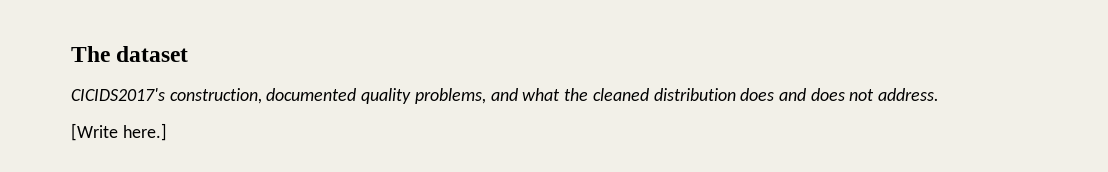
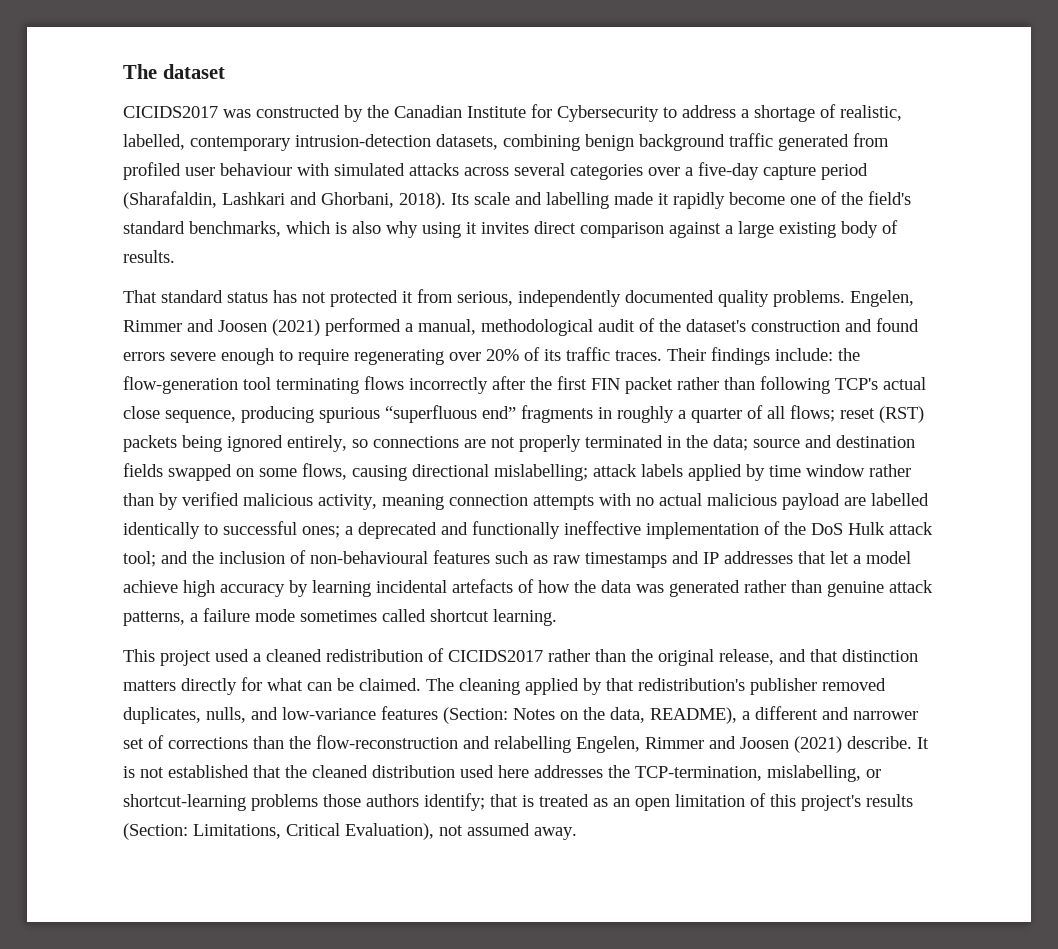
[71,88,940,104] [71,123,167,141] CICIDS2017's construction, documented quality problems, and what the cleaned distribution does and does not address. // [Write here.] -> [123,104,902,122] [123,133,889,151] [123,162,868,180] [123,191,911,209] [123,220,898,238] [123,250,175,263] [123,289,914,307] [123,318,919,336] [123,347,860,365] [123,376,926,394] [123,405,924,423] [123,435,915,452] [123,463,911,481] [123,492,929,510] [123,521,933,539] [123,550,911,568] [123,579,933,597] [123,608,557,626] [123,648,918,666] [123,677,886,695] [123,706,918,724] [123,735,929,753] [123,765,881,782] [123,793,913,811] [123,823,577,840] CICIDS2017 was constructed by the Canadian Institute for Cybersecurity to address a shortage of realistic, labelled, contemporary intrusion-detection datasets, combining benign background traffic generated from profiled user behaviour with simulated attacks across several categories over a five-day capture period (Sharafaldin, Lashkari and Ghorbani, 2018). Its scale and labelling made it rapidly become one of the field's standard benchmarks, which is also why using it invites direct comparison against a large existing body of results. // That standard status has not protected it from serious, independently documented quality problems. Engelen, Rimmer and Joosen (2021) performed a manual, methodological audit of the dataset's construction and found errors severe enough to require regenerating over 20% of its traffic traces. Their findings include: the flow-generation tool terminating flows incorrectly after the first FIN packet rather than following TCP's actual close sequence, producing spurious “superfluous end” fragments in roughly a quarter of all flows; reset (RST) packets being ignored entirely, so connections are not properly terminated in the data; source and destination fields swapped on some flows, causing directional mislabelling; attack labels applied by time window rather than by verified malicious activity, meaning connection attempts with no actual malicious payload are labelled identically to successful ones; a deprecated and functionally ineffective implementation of the DoS Hulk attack tool; and the inclusion of non-behavioural features such as raw timestamps and IP addresses that let a model achieve high accuracy by learning incidental artefacts of how the data was generated rather than genuine attack patterns, a failure mode sometimes called shortcut learning. // This project used a cleaned redistribution of CICIDS2017 rather than the original release, and that distinction matters directly for what can be claimed. The cleaning applied by that redistribution's publisher removed duplicates, nulls, and low-variance features (Section: Notes on the data, README), a different and narrower set of corrections than the flow-reconstruction and relabelling Engelen, Rimmer and Joosen (2021) describe. It is not established that the cleaned distribution used here addresses the TCP-termination, mislabelling, or shortcut-learning problems those authors identify; that is treated as an open limitation of this project's results (Section: Limitations, Critical Evaluation), not assumed away.

